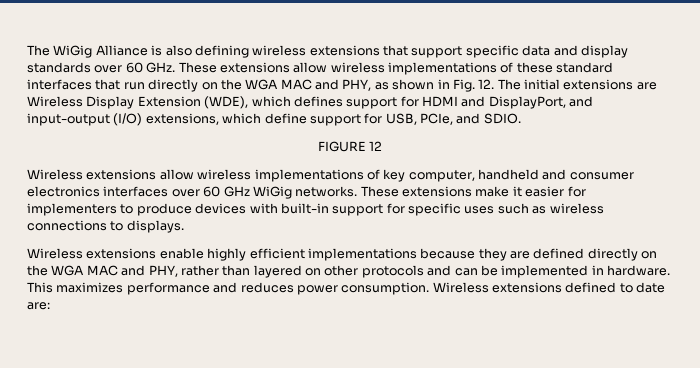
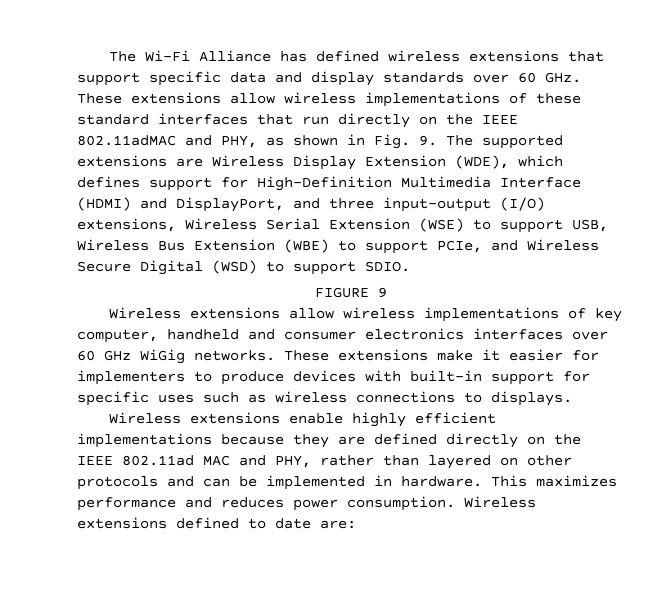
[27,45,249,58] The WiGig Alliance is also defining -> [109,50,380,62] The Wi-Fi Alliance has defined
[245,79,312,90] WGA MAC -> [482,115,518,124] [77,135,176,146] IEEE 802.11adMAC
[478,79,560,90] 12. The initial -> [419,135,563,149] 9. The supported
[422,96,458,107] HDMI -> [257,176,581,191] [77,197,131,211] High-Definition Multimedia Interface (HDMI)
(594, 101) none -> [329,198,374,209] three
[222,113,481,126] which define support for USB, PCIe, and -> [185,218,608,233] [77,239,599,254] [77,260,356,275] Wireless Serial Extension (WSE) to support USB, Wireless Bus Extension (WBE) to support PCIe, and Wireless Secure Digital (WSD) to support
[369,141,383,151] 12 -> [378,287,387,298] 9
[51,265,85,276] WGA -> [77,455,194,466] IEEE 802.11ad

